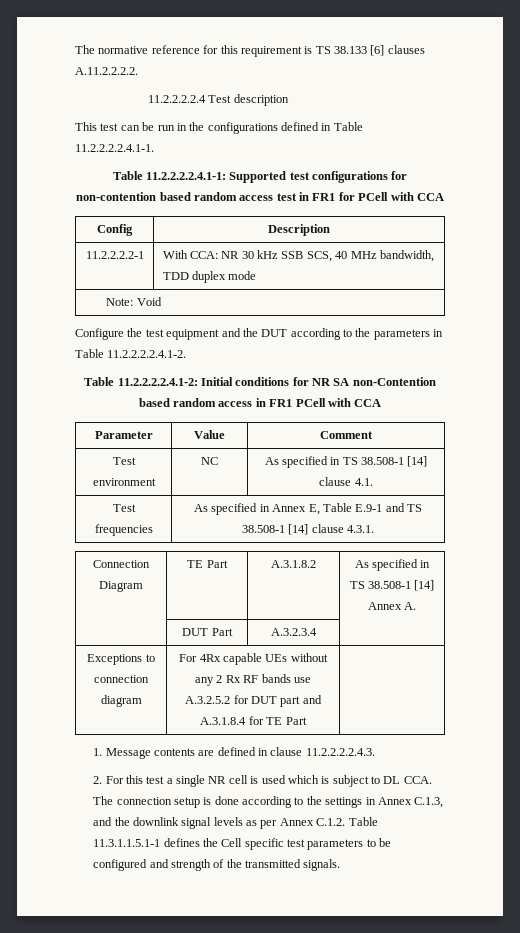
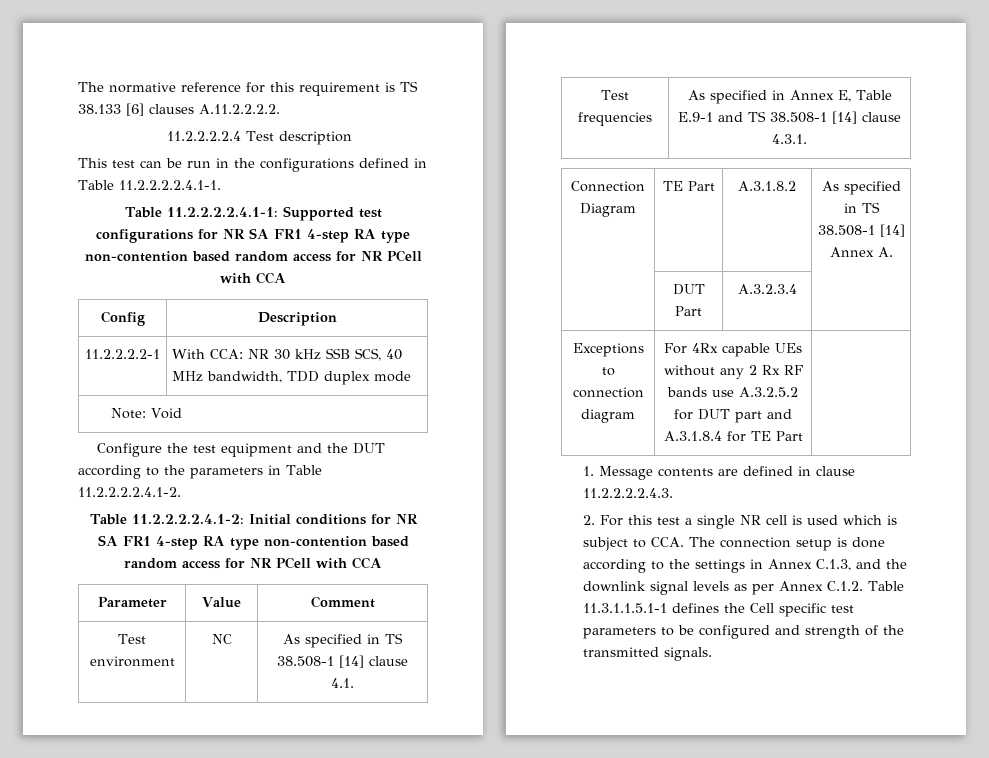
[76,192,355,201] non-contention based random access test in FR1 for -> [223,228,410,243] [84,251,383,262] NR SA FR1 4-step RA type non-contention based random access for NR
[352,377,436,386] [138,398,293,407] non-Contention based random access in FR1 -> [122,536,409,550] [124,558,272,569] FR1 4-step RA type non-contention based random access for NR
[383,776,401,784] DL -> (647, 543) none

